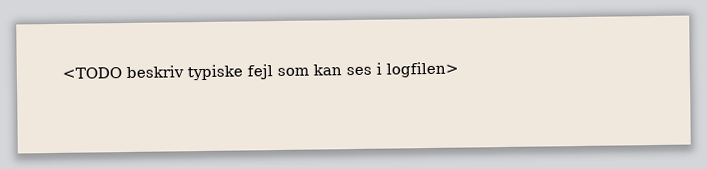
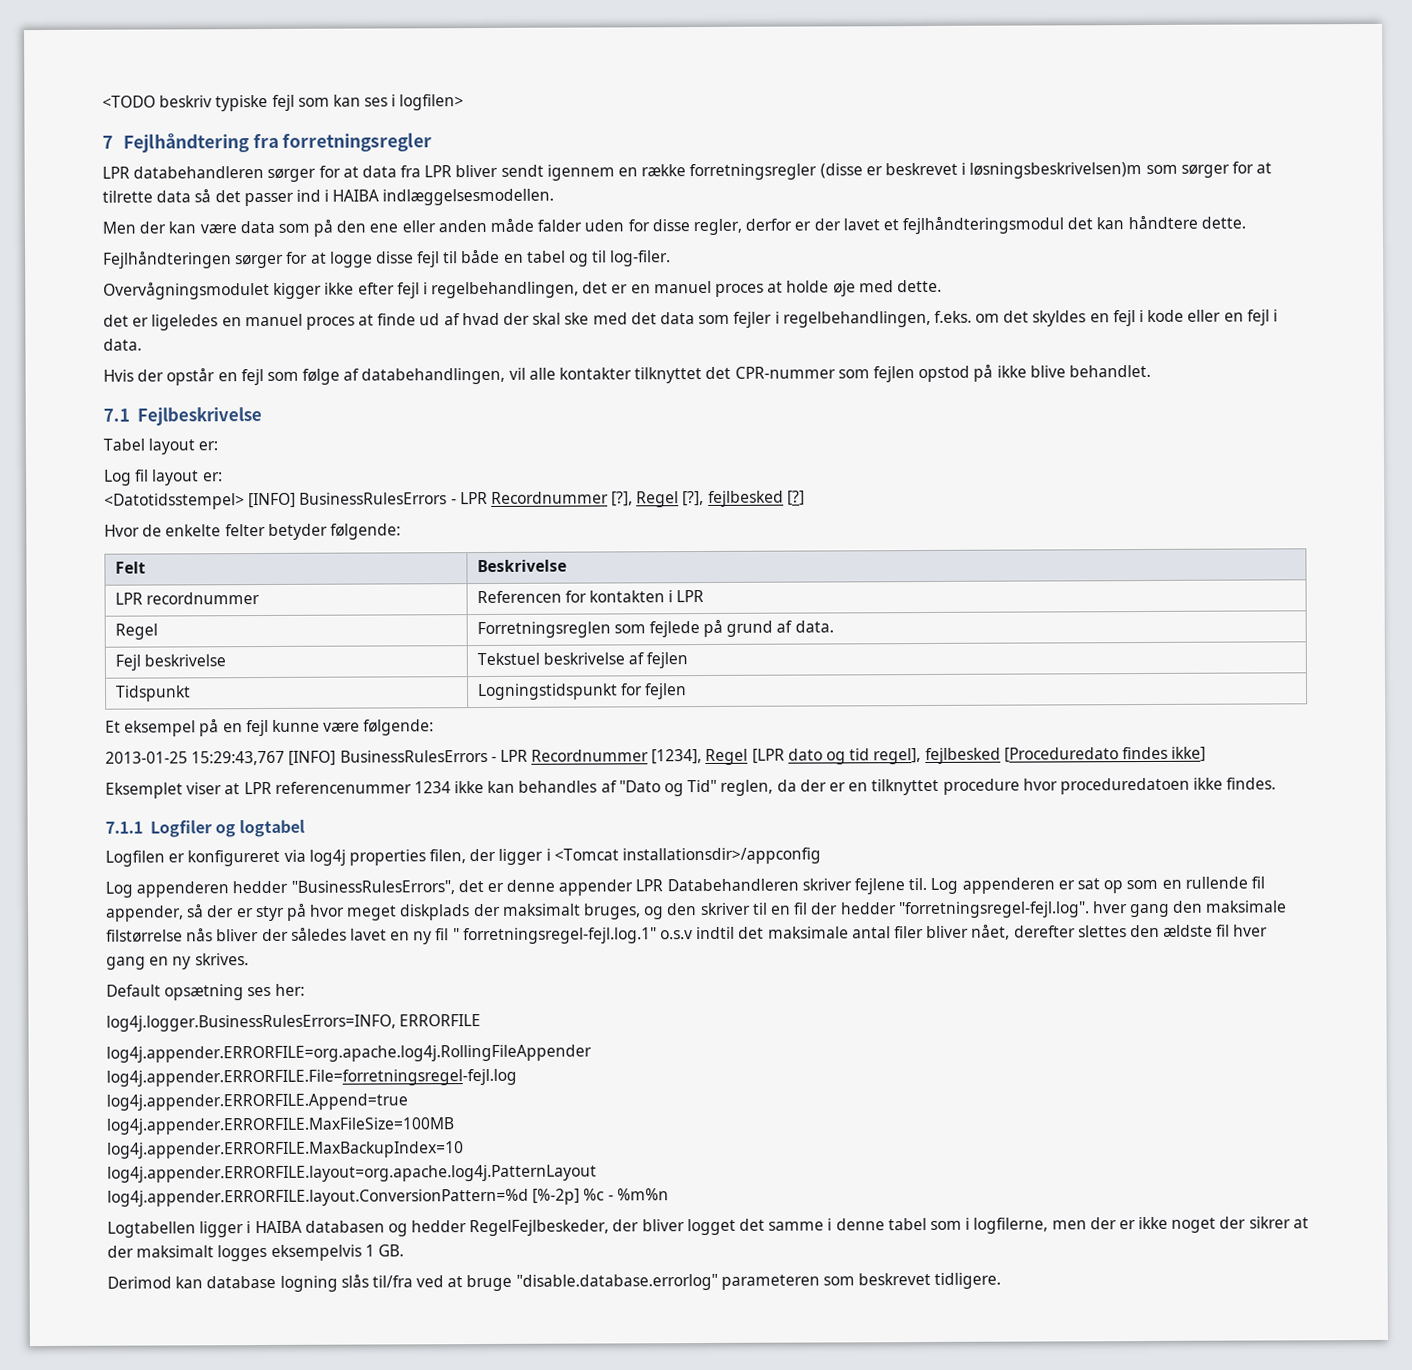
(459, 69) none -> [102,132,433,153] [102,161,1273,182] [102,188,555,207] [102,215,1246,237] [103,249,672,269] [103,279,942,300] [103,309,1278,331] [103,338,142,351] [103,364,1151,386] [103,406,262,426] [103,438,219,455] [104,469,223,486] [104,490,805,510] [104,523,401,540] [114,561,146,574] [476,559,567,573] [114,592,260,605] [476,590,705,604] [114,623,158,640] [476,619,834,639] [114,654,226,671] [476,652,689,669] [114,685,191,702] [476,683,687,701] [105,719,435,737] [105,746,1207,766] [105,777,1277,799] [105,819,306,838] [105,847,822,867] [105,876,1265,898] [105,900,1288,922] [106,924,1269,945] [106,953,249,970] [106,983,305,1001] [106,1014,482,1032] [106,1044,592,1063] [106,1068,517,1087] [106,1093,408,1111] [106,1117,455,1135] [107,1141,464,1159] [107,1164,597,1183] [107,1188,669,1207] [107,1216,1309,1238] [107,1244,404,1262] [107,1272,1002,1292] // 7 Fejlhåndtering fra forretningsregler // LPR databehandleren sørger for at data fra LPR bliver sendt igennem en række forretningsregler (disse er beskrevet i løsningsbeskrivelsen)m som sørger for at tilrette data så det passer ind i HAIBA indlæggelsesmodellen. // Men der kan være data som på den ene eller anden måde falder uden for disse regler, derfor er der lavet et fejlhåndteringsmodul det kan håndtere dette. // Fejlhåndteringen sørger for at logge disse fejl til både en tabel og til log-filer. // Overvågningsmodulet kigger ikke efter fejl i regelbehandlingen, det er en manuel proces at holde øje med dette. // det er ligeledes en manuel proces at finde ud af hvad der skal ske med det data som fejler i regelbehandlingen, f.eks. om det skyldes en fejl i kode eller en fejl i data. // Hvis der opstår en fejl som følge af databehandlingen, vil alle kontakter tilknyttet det CPR-nummer som fejlen opstod på ikke blive behandlet. // 7.1 Fejlbeskrivelse // Tabel layout er: // Log fil layout er: // <Datotidsstempel> [INFO] BusinessRulesErrors - LPR Recordnummer [?], Regel [?], fejlbesked [?] // Hvor de enkelte felter betyder følgende: // Felt | Beskrivelse // LPR recordnummer | Referencen for kontakten i LPR // Regel | Forretningsreglen som fejlede på grund af data. // Fejl beskrivelse | Tekstuel beskrivelse af fejlen // Tidspunkt | Logningstidspunkt for fejlen // Et eksempel på en fejl kunne være følgende: // 2013-01-25 15:29:43,767 [INFO] BusinessRulesErrors - LPR Recordnummer [1234], Regel [LPR dato og tid regel], fejlbesked [Proceduredato findes ikke] // Eksemplet viser at LPR referencenummer 1234 ikke kan behandles af "Dato og Tid" reglen, da der er en tilknyttet procedure hvor proceduredatoen ikke findes. // 7.1.1 Logfiler og logtabel // Logfilen er konfigureret via log4j properties filen, der ligger i <Tomcat installationsdir>/appconfig // Log appenderen hedder "BusinessRulesErrors", det er denne appender LPR Databehandleren skriver fejlene til. Log appenderen er sat op som en rullende fil appender, så der er styr på hvor meget diskplads der maksimalt bruges, og den skriver til en fil der hedder "forretningsregel-fejl.log". hver gang den maksimale filstørrelse nås bliver der således lavet en ny fil " forretningsregel-fejl.log.1" o.s.v indtil det maksimale antal filer bliver nået, derefter slettes den ældste fil hver gang en ny skrives. // Default opsætning ses her: // log4j.logger.BusinessRulesErrors=INFO, ERRORFILE // log4j.appender.ERRORFILE=org.apache.log4j.RollingFileAppender // log4j.appender.ERRORFILE.File=forretningsregel-fejl.log // log4j.appender.ERRORFILE.Append=true // log4j.appender.ERRORFILE.MaxFileSize=100MB // log4j.appender.ERRORFILE.MaxBackupIndex=10 // log4j.appender.ERRORFILE.layout=org.apache.log4j.PatternLayout // log4j.appender.ERRORFILE.layout.ConversionPattern=%d [%-2p] %c - %m%n // Logtabellen ligger i HAIBA databasen og hedder RegelFejlbeskeder, der bliver logget det samme i denne tabel som i logfilerne, men der er ikke noget der sikrer at der maksimalt logges eksempelvis 1 GB. // Derimod kan database logning slås til/fra ved at bruge "disable.database.errorlog" parameteren som beskrevet tidligere.

